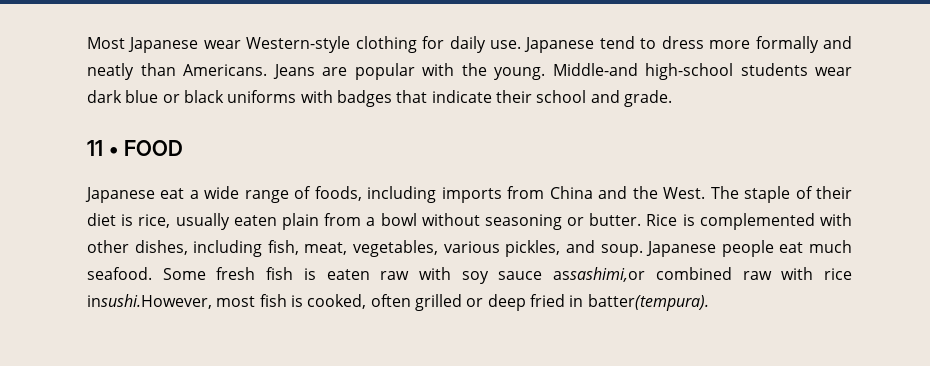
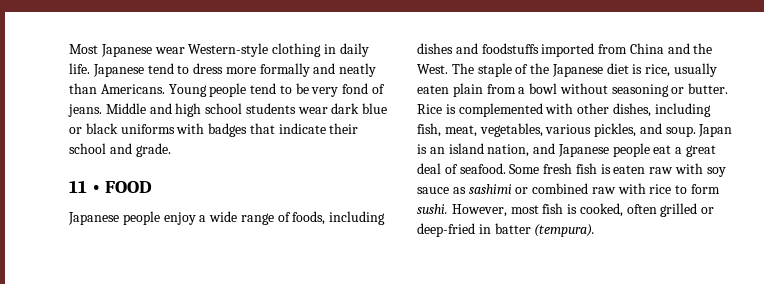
[422,36,521,53] for daily use. -> [323,43,369,57] [69,63,90,74] in daily life.
[272,63,733,80] Jeans are popular with the young. Middle-and high-school -> [168,83,386,97] [68,103,243,117] Young people tend to be very fond of jeans. Middle and high school
[160,188,185,199] eat -> [122,211,196,225] people enjoy
[441,187,502,203] imports -> [417,43,595,57] dishes and foodstuffs imported
[816,186,853,199] their -> [530,63,603,77] the Japanese
[646,240,853,257] Japanese people eat much -> [698,124,733,137] [417,143,717,157] [417,163,458,174] Japan is an island nation, and Japanese people eat a great deal of
[553,267,646,282] assashimi,or -> [452,184,529,194] as sashimi or
[87,294,212,309] insushi.However, -> [675,184,721,194] [417,204,507,217] to form sushi. However,
[487,294,709,311] deep fried in batter(tempura). -> [417,223,596,237] deep-fried in batter (tempura).

